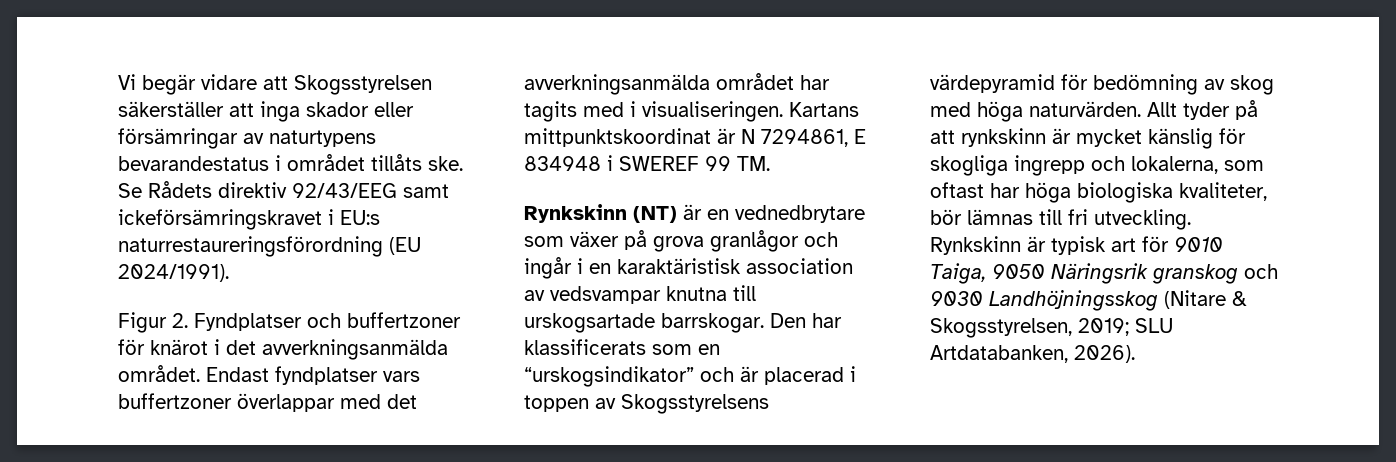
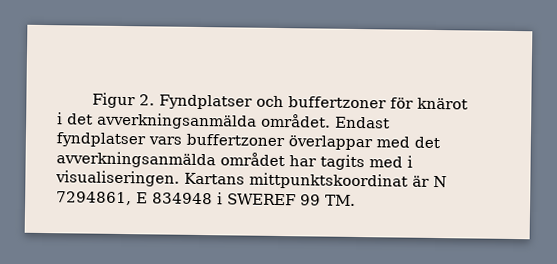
[118,74,432,95] [118,101,414,122] [118,128,376,149] [118,154,463,171] [118,181,449,198] [118,209,380,230] [118,236,421,257] [118,264,229,282] Vi begär vidare att Skogsstyrelsen säkerställer att inga skador eller försämringar av naturtypens bevarandestatus i området tillåts ske. Se Rådets direktiv 92/43/EEG samt ickeförsämringskravet i EU:s naturrestaureringsförordning (EU 2024/1991). // -> (91, 100) none
[524,204,865,223] [524,230,838,252] [524,257,853,279] [524,285,756,304] [524,313,842,333] [524,339,720,355] [524,366,856,387] [524,394,769,414] [930,74,1274,95] [930,100,1258,122] [930,128,1246,149] [930,155,1264,176] [930,182,1267,203] [930,209,1191,230] [930,236,1223,255] [930,263,1278,284] [930,290,1247,311] [930,318,1173,338] [930,345,1135,363] // Rynkskinn (NT) är en vednedbrytare som växer på grova granlågor och ingår i en karaktäristisk association av vedsvampar knutna till urskogsartade barrskogar. Den har klassificerats som en “urskogsindikator” och är placerad i toppen av Skogsstyrelsens värdepyramid för bedömning av skog med höga naturvärden. Allt tyder på att rynkskinn är mycket känslig för skogliga ingrepp och lokalerna, som oftast har höga biologiska kvaliteter, bör lämnas till fri utveckling. Rynkskinn är typisk art för 9010 Taiga, 9050 Näringsrik granskog och 9030 Landhöjningsskog (Nitare & Skogsstyrelsen, 2019; SLU Artdatabanken, 2026). -> (356, 200) none

